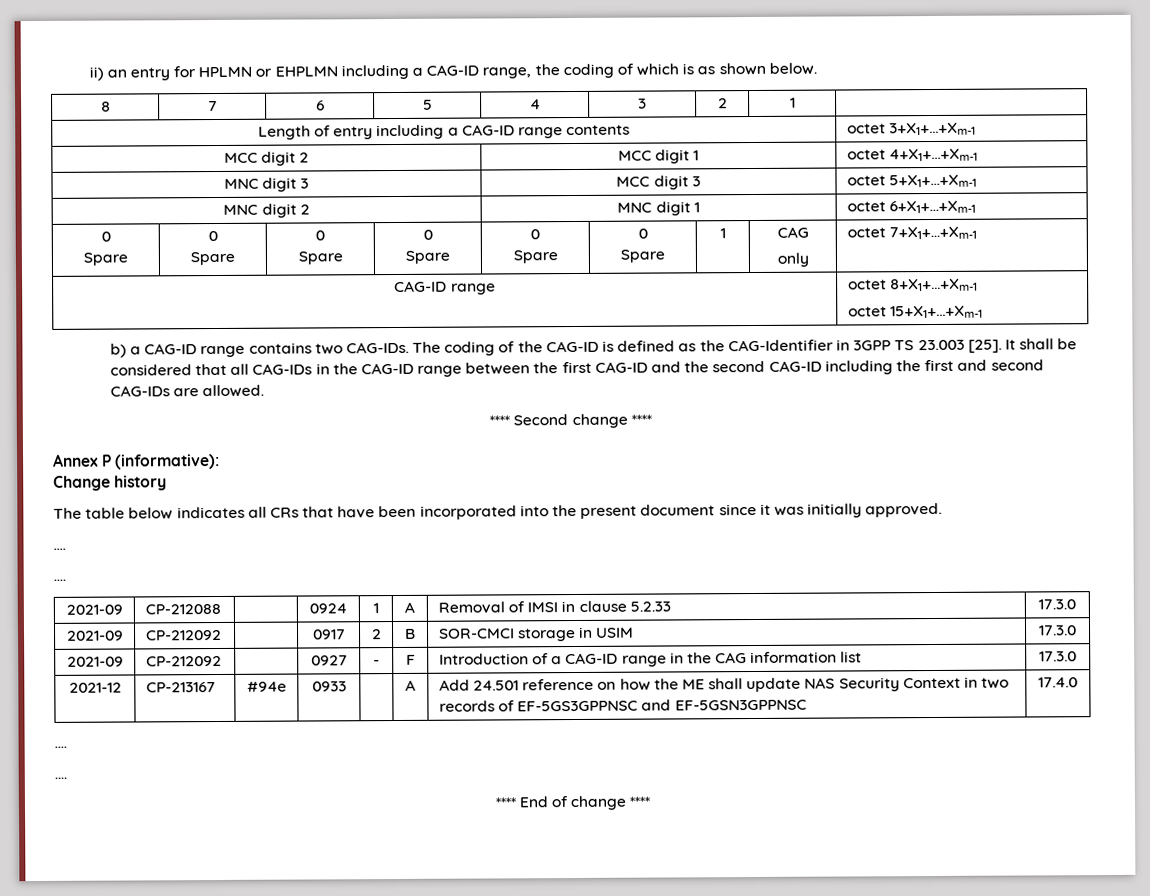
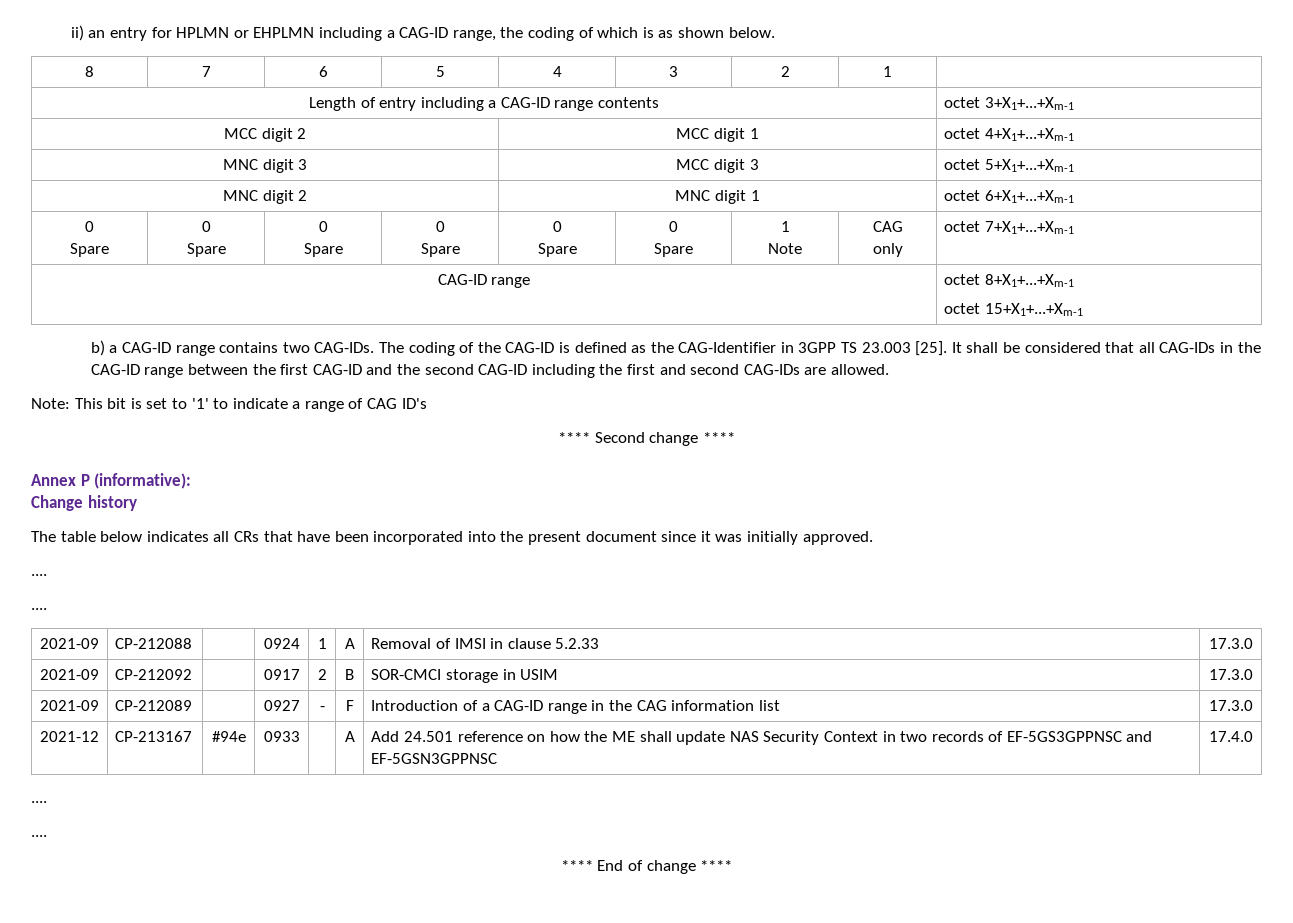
(726, 233) none -> [768,243,802,254] // Note
(265, 391) none -> [31,398,427,412] // Note: This bit is set to '1' to indicate a range of CAG ID's
[145,655,222,667] CP-212092 -> [115,700,193,711] CP-212089

